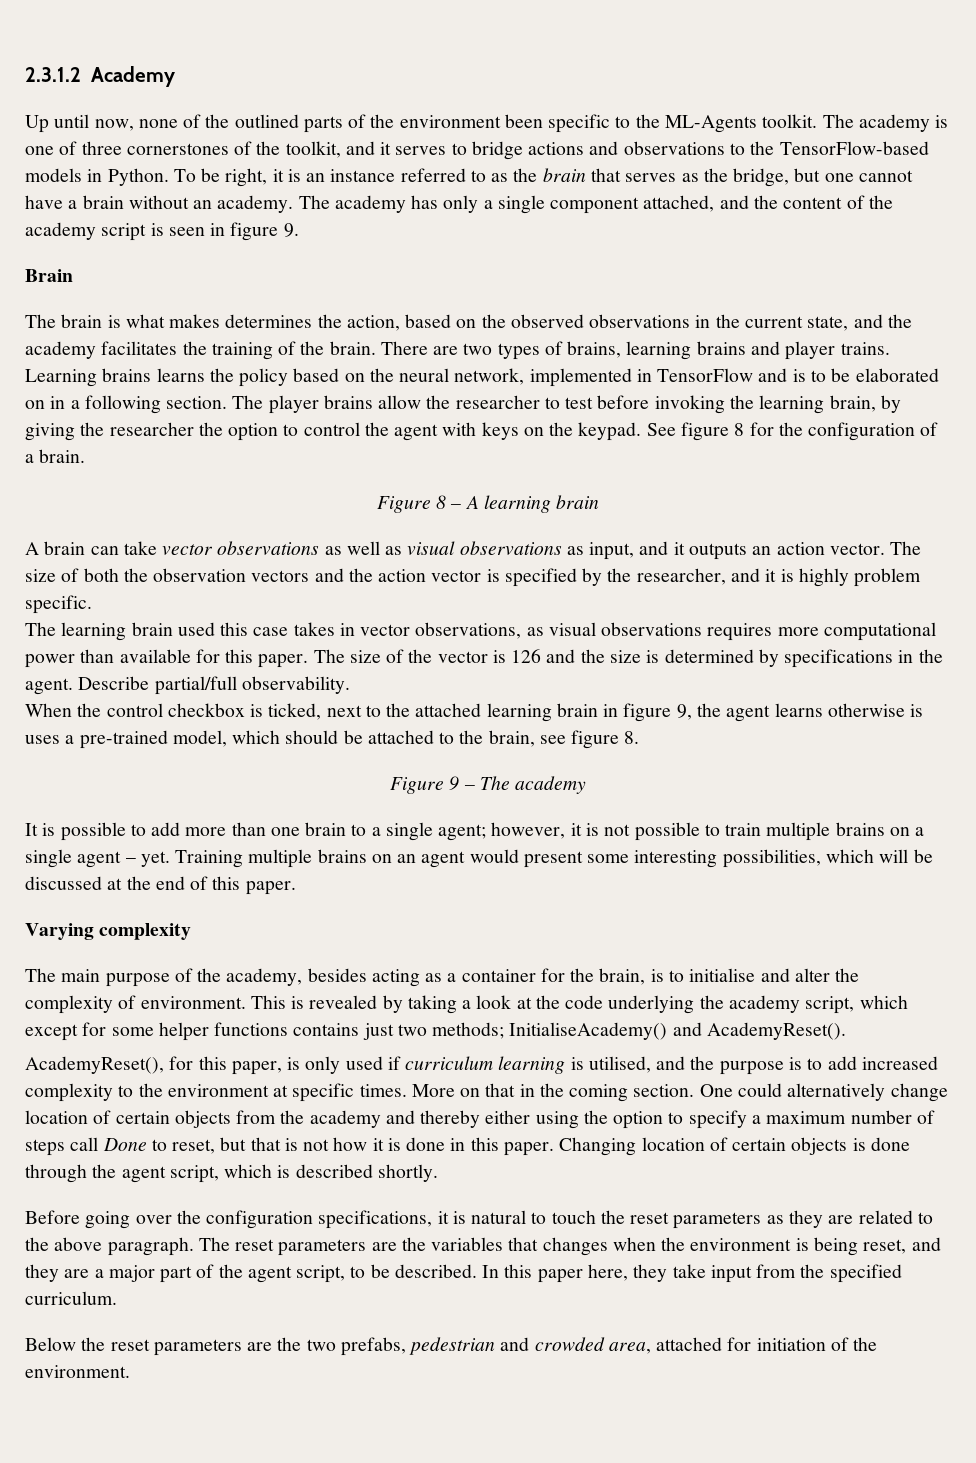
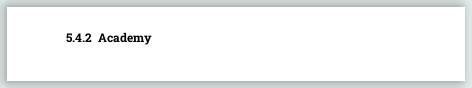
[25,67,81,82] 2.3.1.2 -> [66,33,92,43] 5.4.2
[25,114,949,133] [25,141,929,160] [25,168,913,187] [25,195,893,214] [25,222,299,241] [25,269,73,282] [25,314,912,331] [25,341,890,360] [25,368,939,387] [25,395,901,414] [25,422,939,441] [25,449,86,463] [376,495,600,513] [25,541,922,560] [25,568,922,587] [25,595,92,614] [25,622,936,641] [25,649,943,668] [25,676,350,695] [25,703,924,722] [25,730,640,749] [389,776,587,794] [25,822,925,841] [25,849,933,868] [25,876,296,895] [25,923,192,940] [25,968,860,987] [25,995,908,1014] [25,1022,846,1041] [25,1056,938,1075] [25,1083,948,1102] [25,1110,935,1129] [25,1137,910,1156] [25,1164,438,1183] [25,1210,933,1229] [25,1237,941,1256] [25,1264,902,1283] [25,1291,117,1305] [25,1337,878,1356] [25,1365,130,1378] // Up until now, none of the outlined parts of the environment been specific to the ML-Agents toolkit. The academy is one of three cornerstones of the toolkit, and it serves to bridge actions and observations to the TensorFlow-based models in Python. To be right, it is an instance referred to as the brain that serves as the bridge, but one cannot have a brain without an academy. The academy has only a single component attached, and the content of the academy script is seen in figure 9. // Brain // The brain is what makes determines the action, based on the observed observations in the current state, and the academy facilitates the training of the brain. There are two types of brains, learning brains and player trains. Learning brains learns the policy based on the neural network, implemented in TensorFlow and is to be elaborated on in a following section. The player brains allow the researcher to test before invoking the learning brain, by giving the researcher the option to control the agent with keys on the keypad. See figure 8 for the configuration of a brain. // Figure 8 – A learning brain // A brain can take vector observations as well as visual observations as input, and it outputs an action vector. The size of both the observation vectors and the action vector is specified by the researcher, and it is highly problem specific. // The learning brain used this case takes in vector observations, as visual observations requires more computational power than available for this paper. The size of the vector is 126 and the size is determined by specifications in the agent. Describe partial/full observability. // When the control checkbox is ticked, next to the attached learning brain in figure 9, the agent learns otherwise is uses a pre-trained model, which should be attached to the brain, see figure 8. // Figure 9 – The academy // It is possible to add more than one brain to a single agent; however, it is not possible to train multiple brains on a single agent – yet. Training multiple brains on an agent would present some interesting possibilities, which will be discussed at the end of this paper. // Varying complexity // The main purpose of the academy, besides acting as a container for the brain, is to initialise and alter the complexity of environment. This is revealed by taking a look at the code underlying the academy script, which except for some helper functions contains just two methods; InitialiseAcademy() and AcademyReset(). // AcademyReset(), for this paper, is only used if curriculum learning is utilised, and the purpose is to add increased complexity to the environment at specific times. More on that in the coming section. One could alternatively change location of certain objects from the academy and thereby either using the option to specify a maximum number of steps call Done to reset, but that is not how it is done in this paper. Changing location of certain objects is done through the agent script, which is described shortly. // Before going over the configuration specifications, it is natural to touch the reset parameters as they are related to the above paragraph. The reset parameters are the variables that changes when the environment is being reset, and they are a major part of the agent script, to be described. In this paper here, they take input from the specified curriculum. // Below the reset parameters are the two prefabs, pedestrian and crowded area, attached for initiation of the environment. -> (152, 38) none

